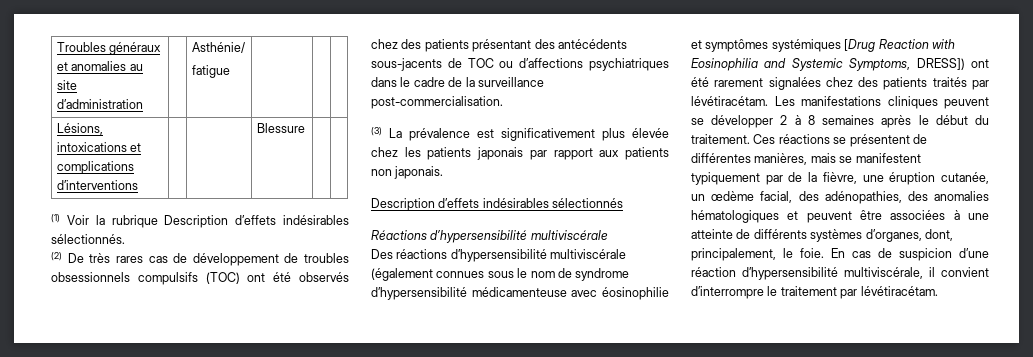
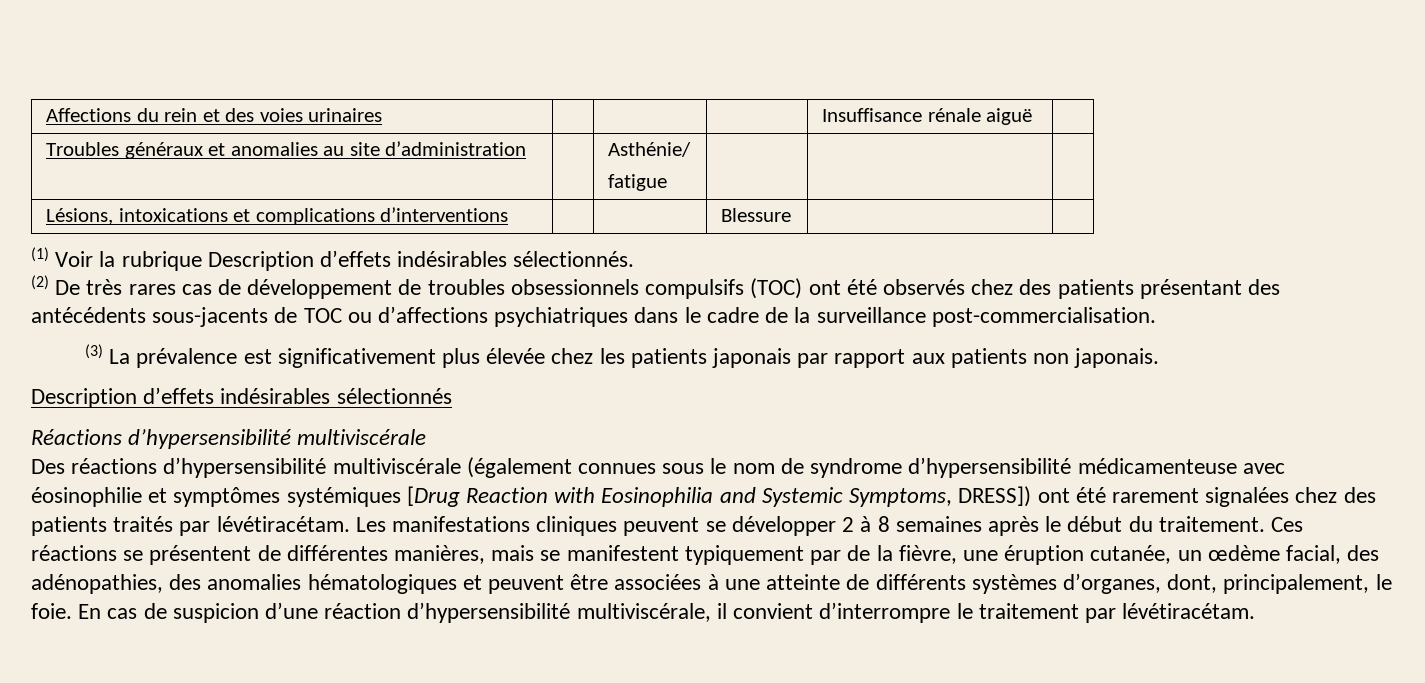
(56, 47) none -> [46,108,383,122] [822,108,1033,125] Affections du rein et des voies urinaires | | | | Insuffisance rénale aiguë | //

